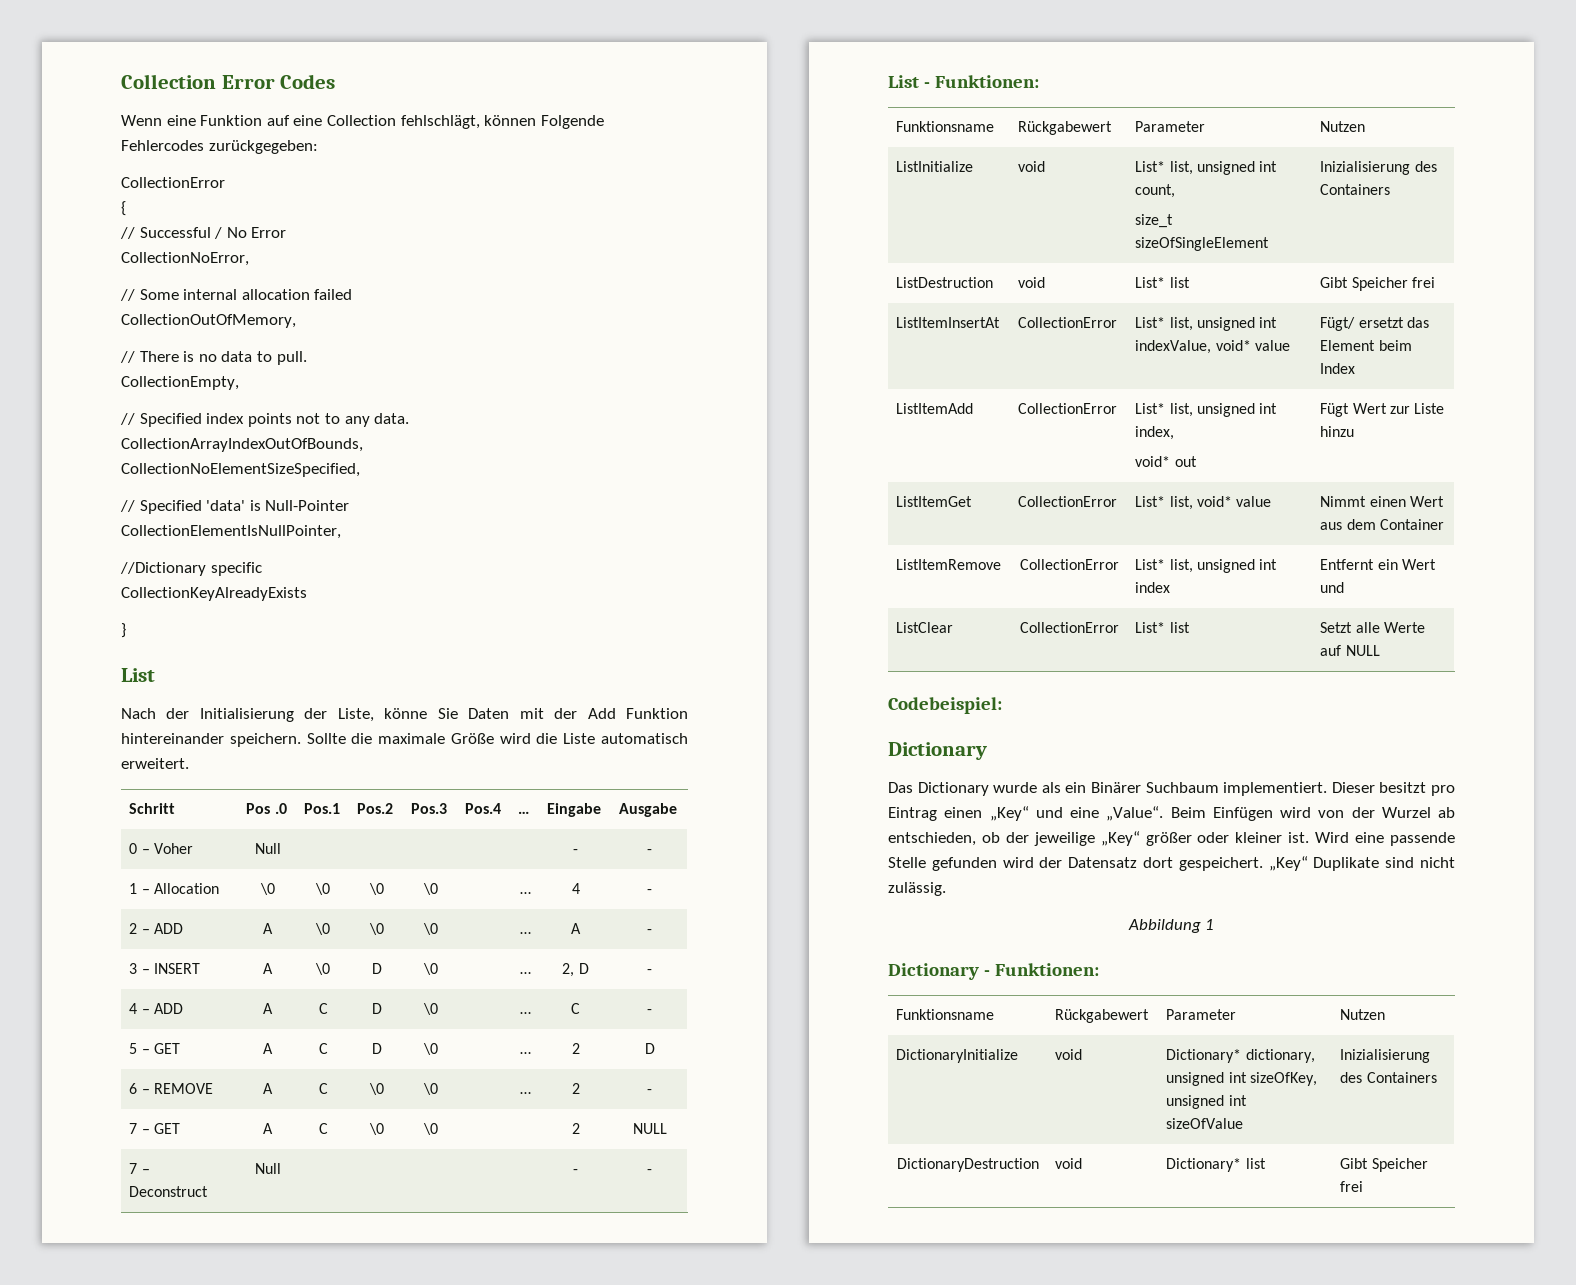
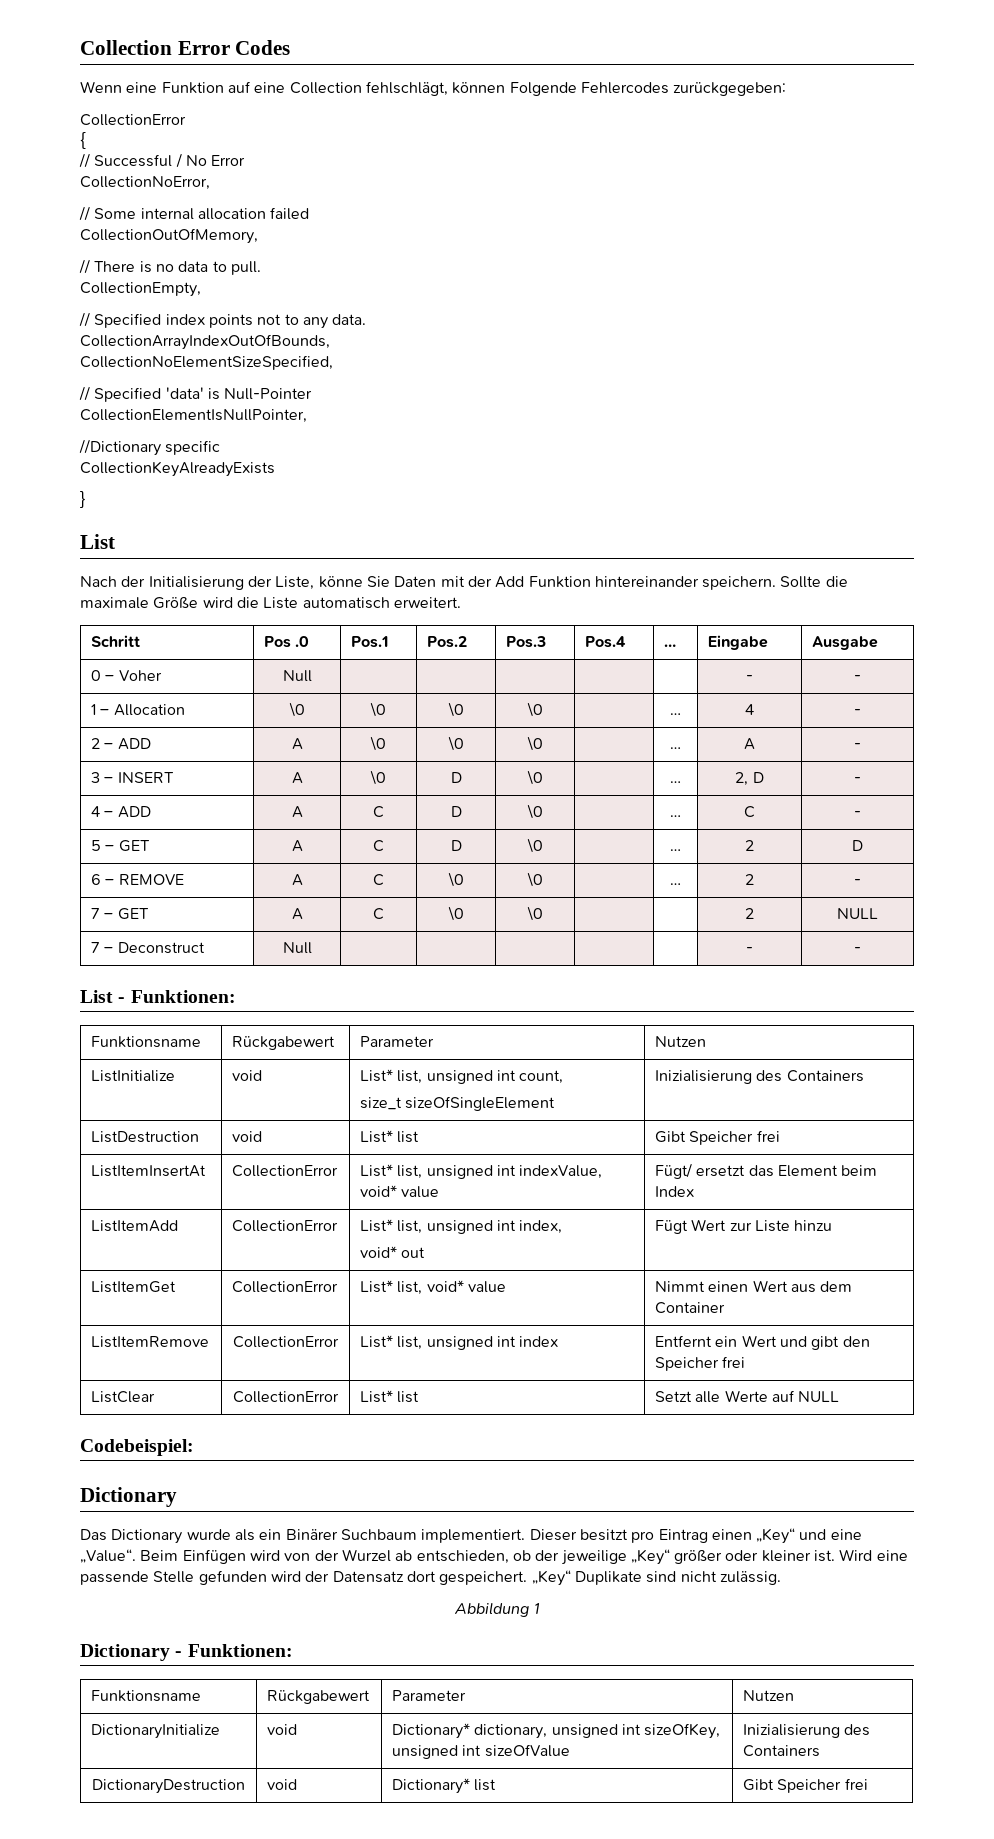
(1345, 587) none -> [811,1336,870,1350] [655,1356,746,1371] gibt den Speicher frei

